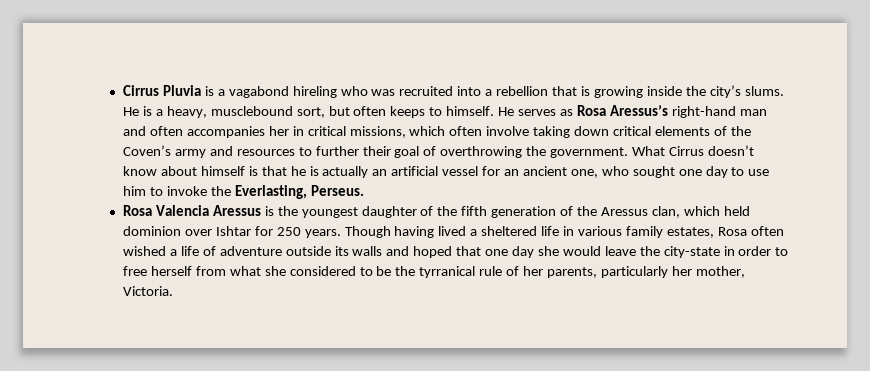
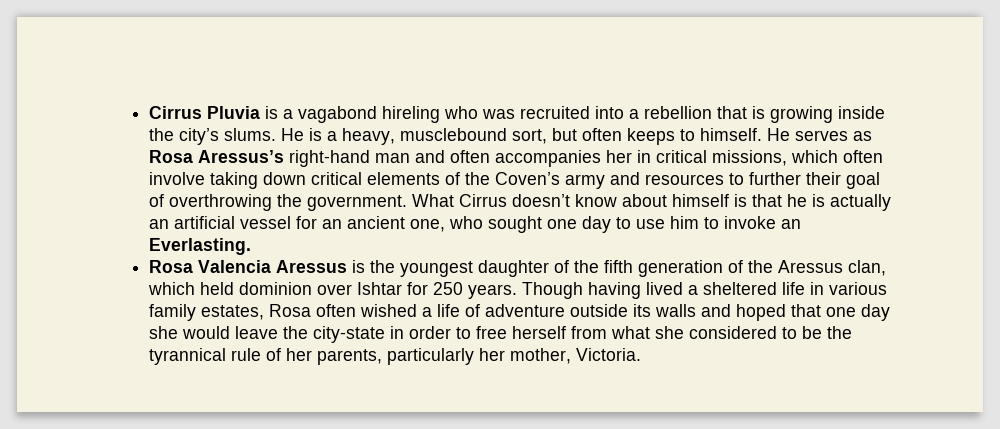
[210,185,364,199] the Everlasting, Perseus. -> [780,219,801,229] [148,238,251,255] an Everlasting.
[419,266,476,278] tyrranical -> [148,348,226,365] tyrannical

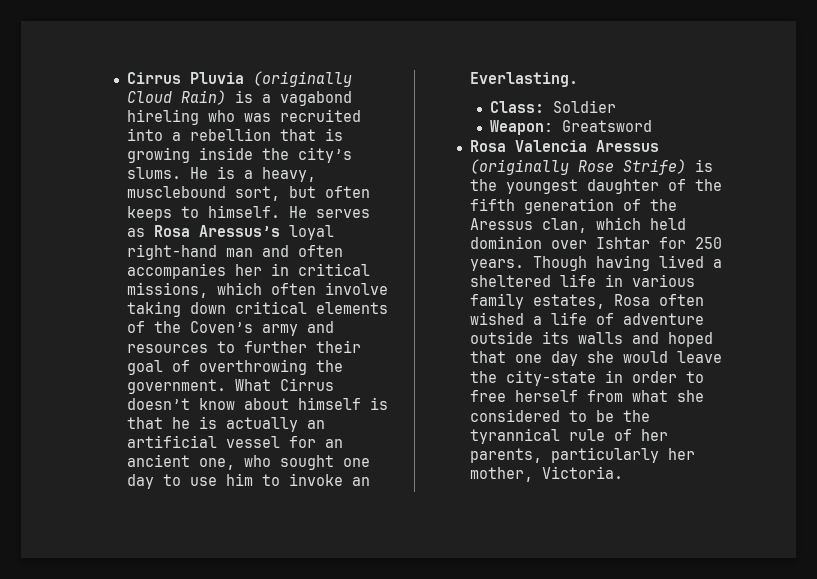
(260, 112) none -> [252,71,352,87] [126,90,226,105] (originally Cloud Rain)
(284, 156) none -> [288,225,334,240] loyal
(251, 246) none -> [489,100,616,113] [489,120,652,135] // Class: Soldier // Weapon: Greatsword
(347, 266) none -> [469,159,686,175] (originally Rose Strife)

